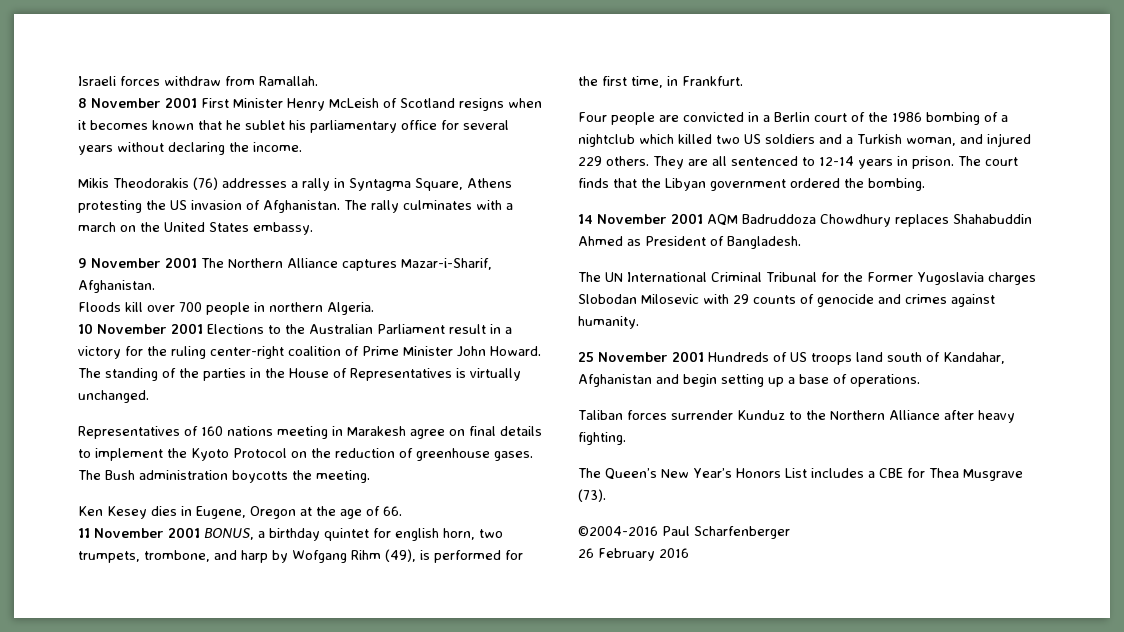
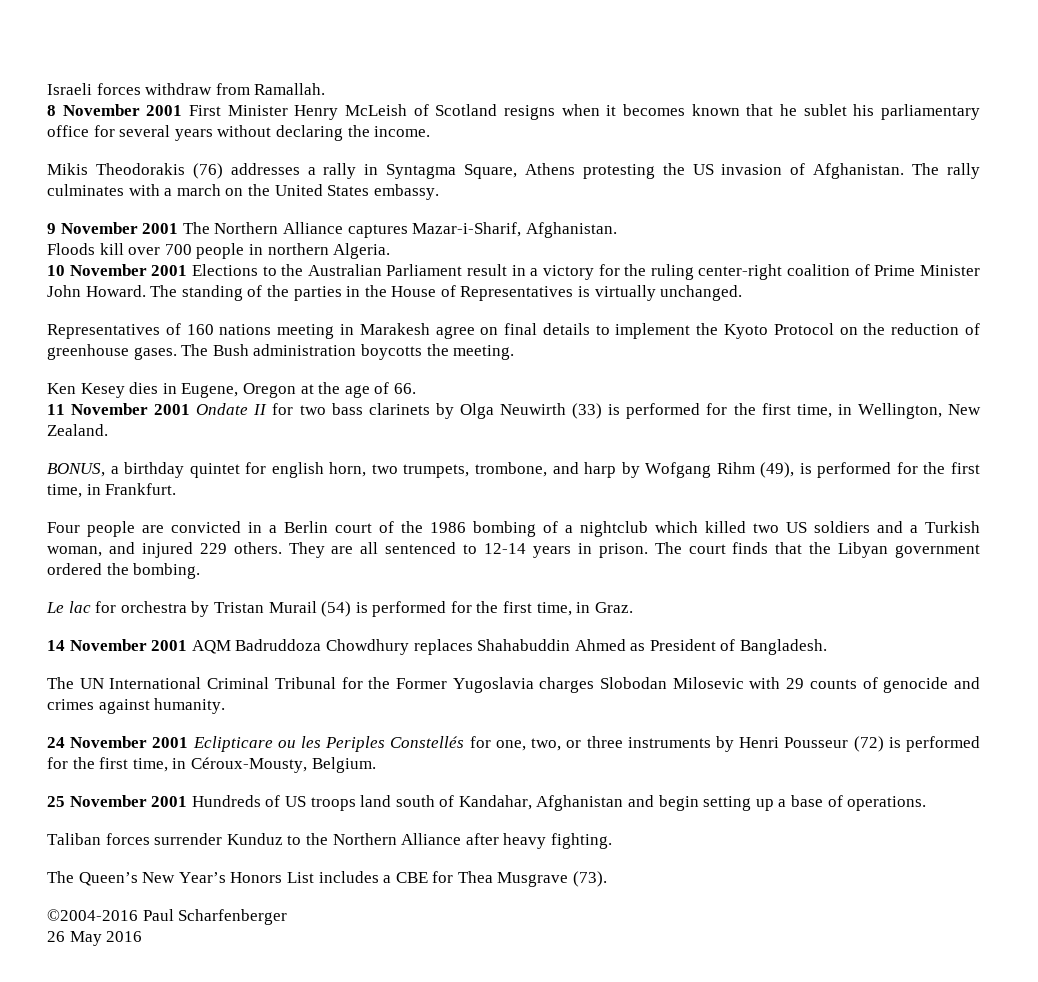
(200, 532) none -> [196,403,981,419] [47,424,108,436] Ondate II for two bass clarinets by Olga Neuwirth (33) is performed for the first time, in Wellington, New Zealand. //
(925, 184) none -> [46,601,633,617] // Le lac for orchestra by Tristan Murail (54) is performed for the first time, in Graz.
(639, 322) none -> [47,736,981,752] [47,757,376,773] // 24 November 2001 Eclipticare ou les Periples Constellés for one, two, or three instruments by Henri Pousseur (72) is performed for the first time, in Céroux-Mousty, Belgium.
[598,548,655,561] February -> [69,931,102,946] May

